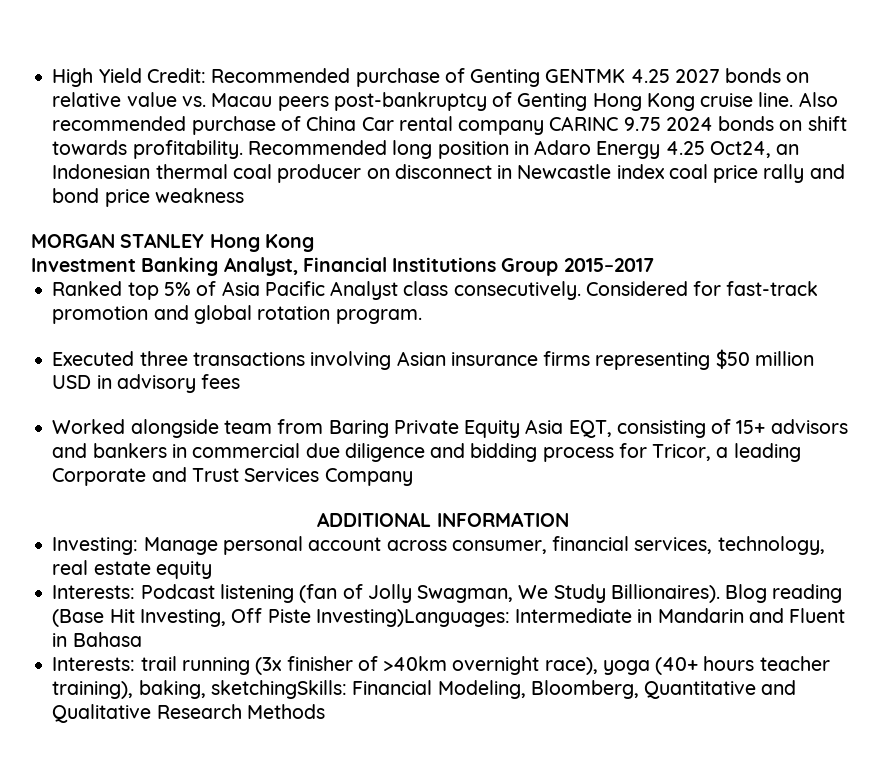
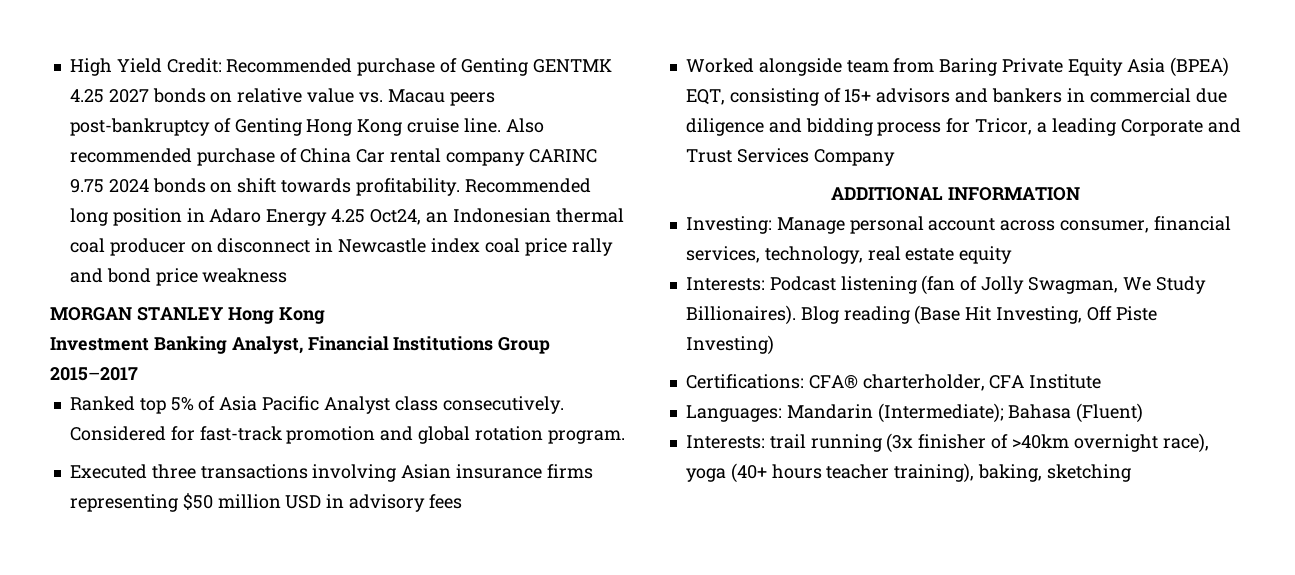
(564, 426) none -> [1169,57,1229,77] (BPEA)
[315,608,846,627] [52,633,68,647] Investing)Languages: Intermediate in Mandarin and Fluent in -> [685,335,774,355] [685,374,1102,391] [685,403,1004,423] Investing) // Certifications: CFA® charterholder, CFA Institute // Languages: Mandarin (Intermediate);
(142, 639) none -> [1076,403,1144,423] (Fluent)
[210,680,797,699] [52,704,325,723] sketchingSkills: Financial Modeling, Bloomberg, Quantitative and Qualitative Research Methods -> [1046,464,1131,482] sketching

